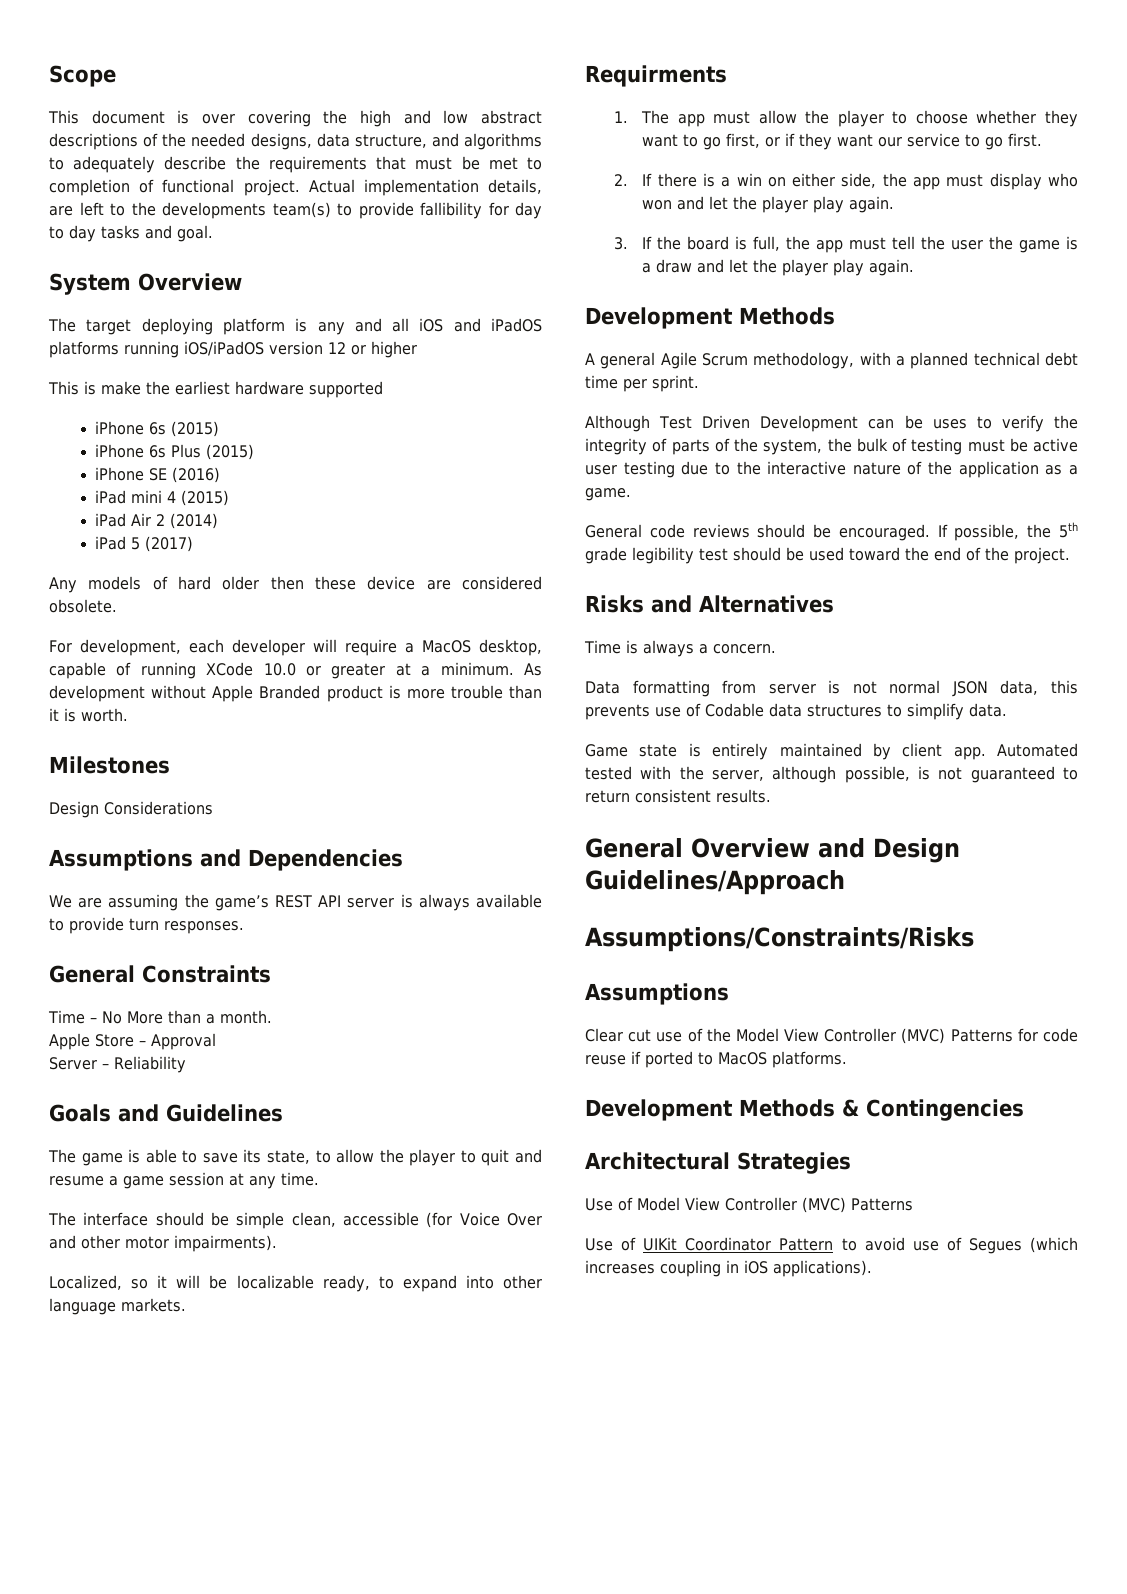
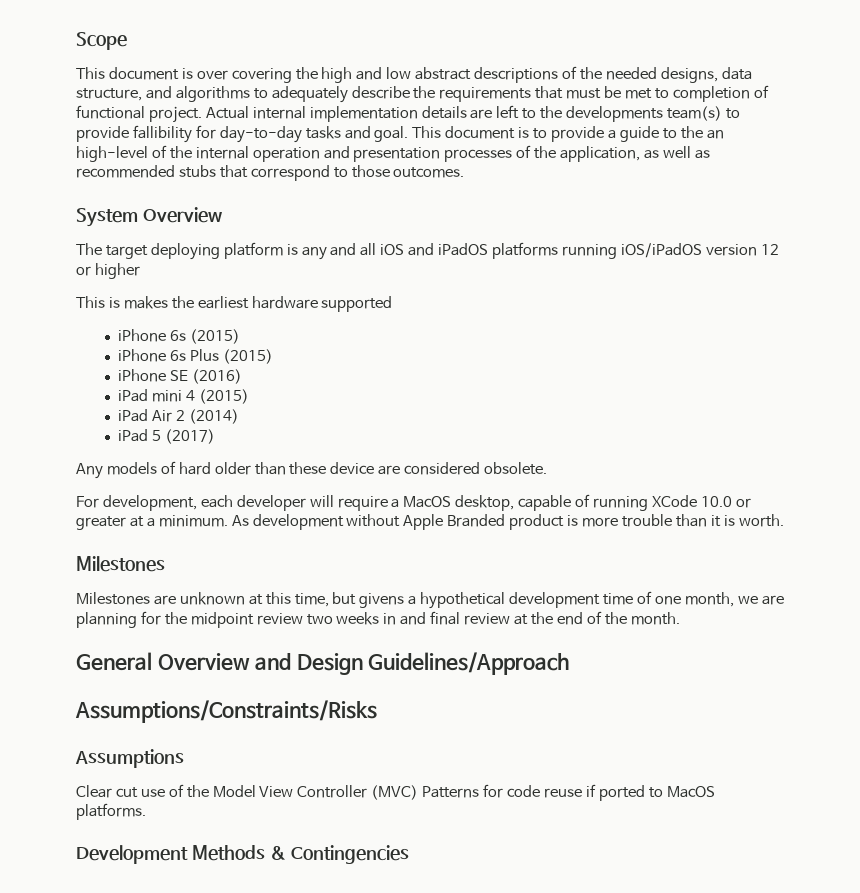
[363,179,542,196] implementation details, -> [252,106,467,122] internal implementation details
[515,202,542,219] [49,225,96,242] day to day -> [219,126,302,143] day-to-day
(213, 233) none -> [412,126,724,142] [76,145,710,162] [76,165,465,181] This document is to provide a guide to the an high-level of the internal operation and presentation processes of the application, as well as recommended stubs that correspond to those outcomes.
[101,381,141,395] make -> [123,296,168,309] makes
[270,576,304,590] then -> [254,462,286,475] than
[49,801,213,818] [49,849,403,871] [49,894,543,911] [49,917,244,934] [49,965,271,983] [48,1010,272,1024] [49,1033,216,1050] [49,1056,186,1073] [49,1104,283,1122] [48,1149,542,1166] [49,1172,319,1189] [48,1212,543,1229] [49,1235,277,1252] [49,1275,543,1292] [49,1298,186,1315] [585,65,727,87] [613,110,1078,127] [642,133,1043,150] [613,173,1078,190] [642,196,895,213] [613,236,1078,253] [642,259,915,276] [585,307,835,329] [585,352,1078,369] [585,375,699,392] [585,415,1078,432] [585,438,1078,455] [585,461,1078,478] [585,488,631,501] [585,522,1078,541] [585,547,1070,564] [585,595,834,613] [584,640,776,657] [585,680,1078,697] [585,703,1007,720] [585,743,1078,760] [585,766,1078,783] [585,789,771,803] Design Considerations // Assumptions and Dependencies // We are assuming the game’s REST API server is always available to provide turn responses. // General Constraints // Time – No More than a month. // Apple Store – Approval // Server – Reliability // Goals and Guidelines // The game is able to save its state, to allow the player to quit and resume a game session at any time. // The interface should be simple clean, accessible (for Voice Over and other motor impairments). // Localized, so it will be localizable ready, to expand into other language markets. // Requirments // 1. The app must allow the player to choose whether they want to go first, or if they want our service to go first. // 2. If there is a win on either side, the app must display who won and let the player play again. // 3. If the board is full, the app must tell the user the game is a draw and let the player play again. // Development Methods // A general Agile Scrum methodology, with a planned technical debt time per sprint. // Although Test Driven Development can be uses to verify the integrity of parts of the system, the bulk of testing must be active user testing due to the interactive nature of the application as a game. // General code reviews should be encouraged. If possible, the 5th grade legibility test should be used toward the end of the project. // Risks and Alternatives // Time is always a concern. // Data formatting from server is not normal JSON data, this prevents use of Codable data structures to simplify data. // Game state is entirely maintained by client app. Automated tested with the server, although possible, is not guaranteed to return consistent results. -> [76,591,784,609] [76,611,680,628] Milestones are unknown at this time, but givens a hypothetical development time of one month, we are planning for the midpoint review two weeks in and final review at the end of the month.
[585,1152,851,1174] [585,1197,913,1213] [585,1237,1078,1254] [585,1260,872,1277] // Architectural Strategies // Use of Model View Controller (MVC) Patterns // Use of UIKit Coordinator Pattern to avoid use of Segues (which increases coupling in iOS applications). -> (409, 854) none

